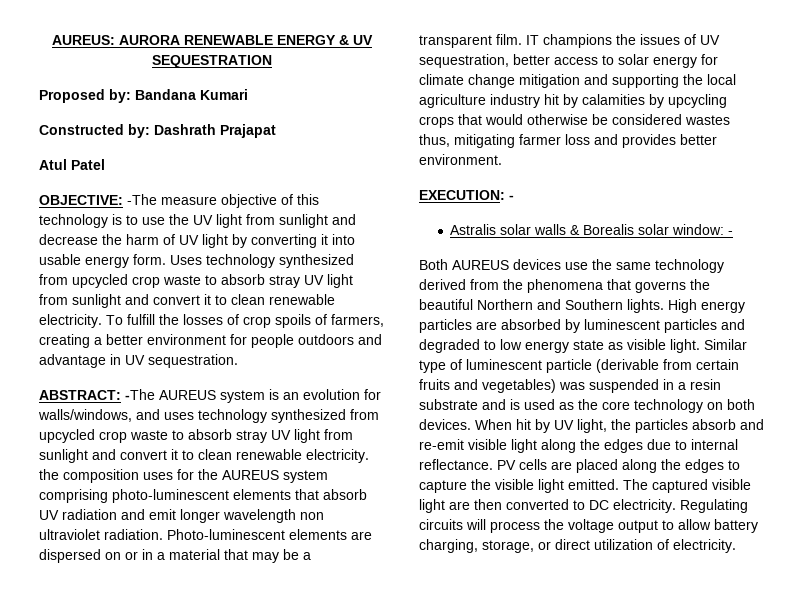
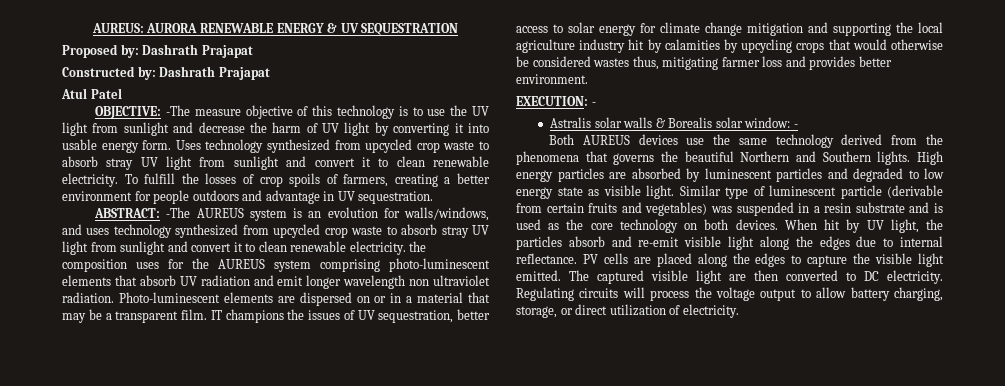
[135,89,248,100] Bandana Kumari -> [142,44,253,58] Dashrath Prajapat

